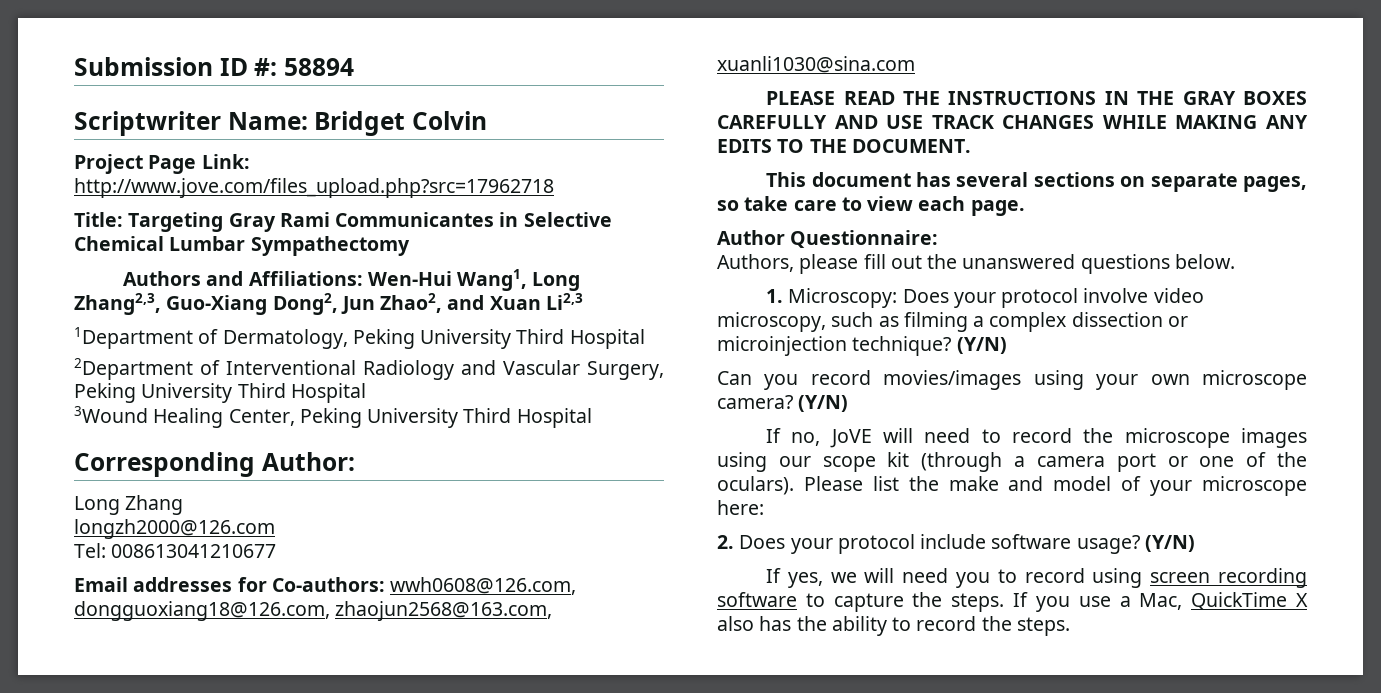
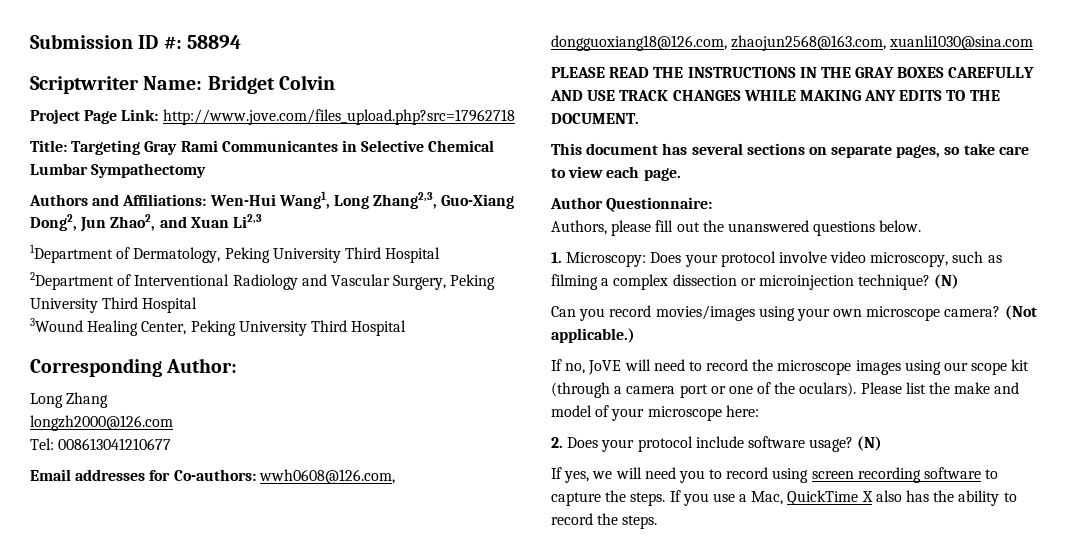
[956,337,1007,354] (Y/N) -> [934,274,960,289] (N)
[798,395,849,412] (Y/N) -> [1004,305,1037,320] [551,328,635,343] (Not applicable.)
[1144,535,1195,552] (Y/N) -> [857,436,883,451] (N)

